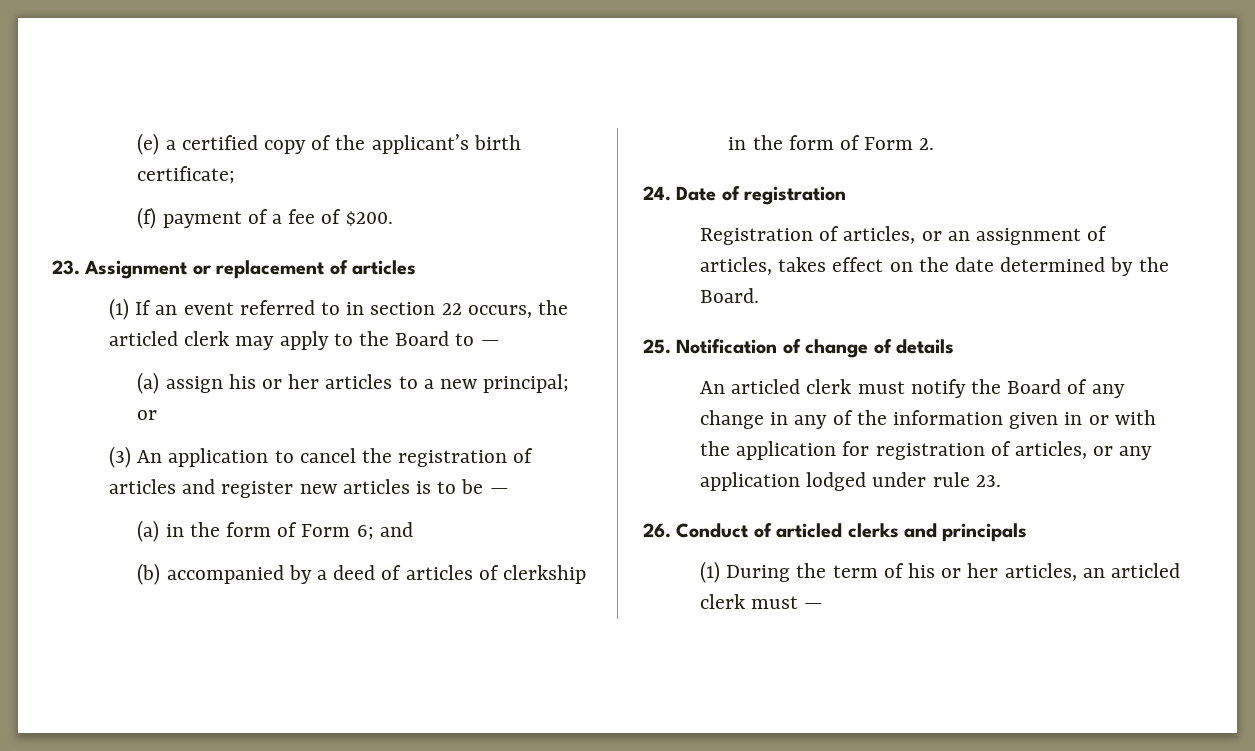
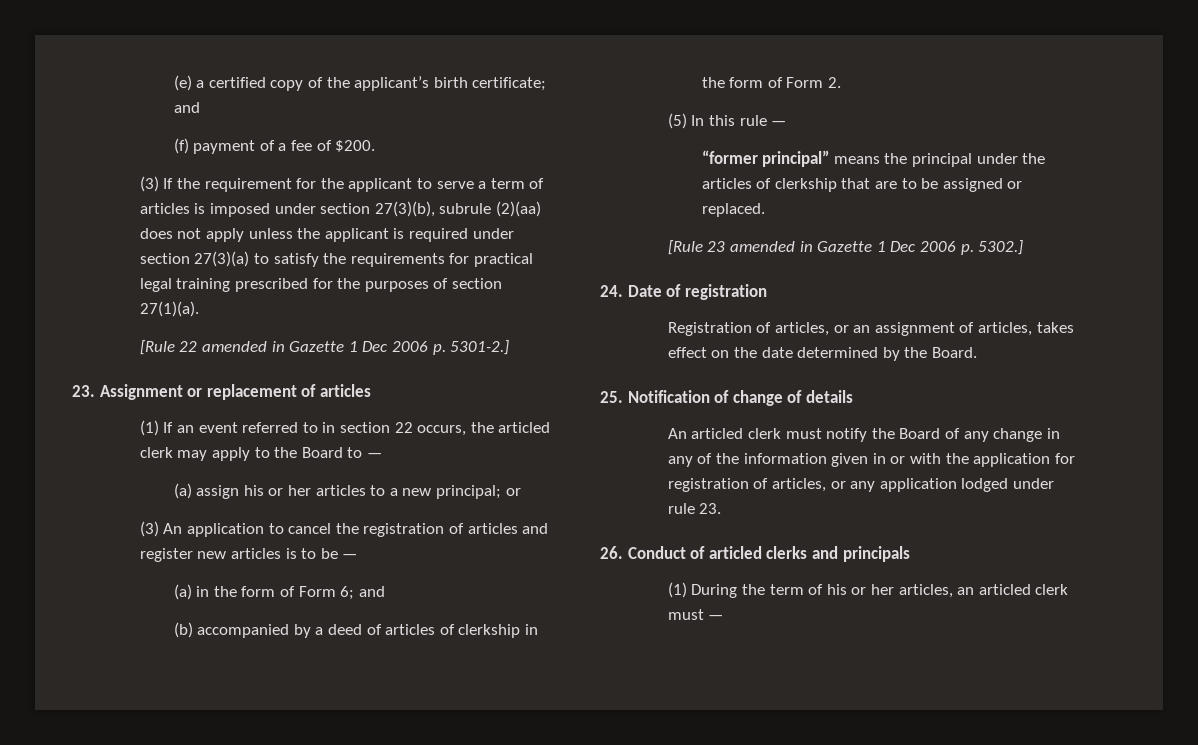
(236, 175) none -> [173,102,200,113] and
(393, 218) none -> [139,176,545,192] [139,201,541,217] [139,228,514,242] [139,251,533,267] [139,278,502,292] [139,301,199,317] [139,340,510,355] // (3) If the requirement for the applicant to serve a term of articles is imposed under section 27(3)(b), subrule (2)(aa) does not apply unless the applicant is required under section 27(3)(a) to satisfy the requirements for practical legal training prescribed for the purposes of section 27(1)(a). // [Rule 22 amended in Gazette 1 Dec 2006 p. 5301-2.]
(935, 144) none -> [667,113,787,129] [701,150,1046,167] [701,178,1023,192] [701,203,765,217] [667,240,1024,255] // (5) In this rule — // “former principal” means the principal under the articles of clerkship that are to be assigned or replaced. // [Rule 23 amended in Gazette 1 Dec 2006 p. 5302.]

